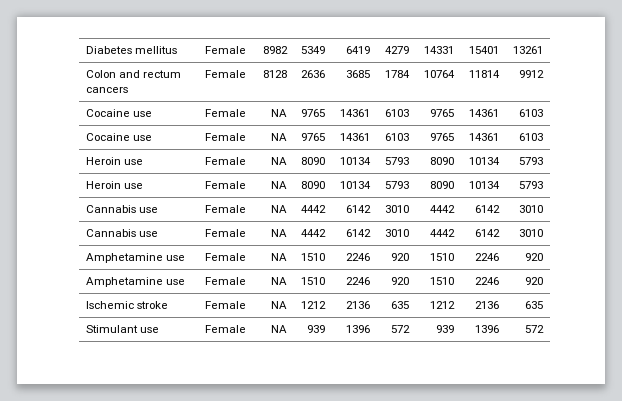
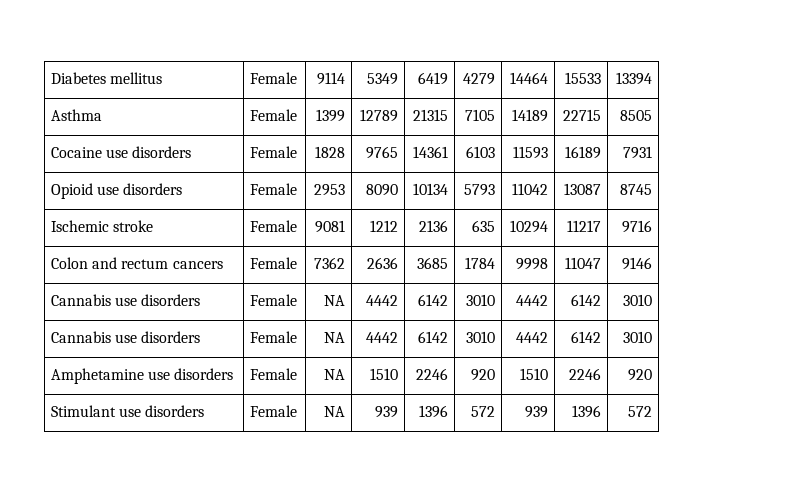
[263,46,289,54] 8982 -> [317,72,346,85] 9114
[424,46,455,54] [469,46,500,54] [513,46,544,54] 14331 | 15401 | 13261 -> [510,72,549,84] [565,72,602,84] [616,72,653,85] [50,109,102,121] [249,109,297,121] [316,109,346,122] [360,109,399,122] [413,109,449,121] [465,109,496,121] [512,109,549,122] [563,109,602,121] [620,110,653,121] [50,146,192,158] [249,146,297,158] [315,146,346,158] [366,146,399,159] [413,146,449,158] [466,146,496,158] [513,146,549,159] [565,146,602,159] [623,146,653,159] [50,183,183,199] [249,183,297,195] [314,184,346,196] [366,184,399,196] [413,183,449,195] [464,184,496,196] [512,183,549,195] [564,183,602,195] [620,184,653,195] [50,220,154,232] [249,220,297,232] [315,220,346,233] [370,220,399,232] [419,220,449,232] [472,220,496,232] [510,220,549,233] [567,220,602,232] [622,220,653,233] 14464 | 15533 | 13394 // Asthma | Female | 1399 | 12789 | 21315 | 7105 | 14189 | 22715 | 8505 // Cocaine use disorders | Female | 1828 | 9765 | 14361 | 6103 | 11593 | 16189 | 7931 // Opioid use disorders | Female | 2953 | 8090 | 10134 | 5793 | 11042 | 13087 | 8745 // Ischemic stroke | Female | 9081 | 1212 | 2136 | 635 | 10294 | 11217 | 9716
[263,70,288,78] 8128 -> [314,257,346,269] 7362
[424,70,456,78] [469,70,501,78] [519,70,545,78] [85,109,153,117] [204,109,246,117] [271,109,288,117] [301,109,326,117] [340,109,371,117] [385,109,410,117] [430,109,455,117] [469,109,500,117] [519,109,544,117] [85,133,153,141] [204,133,246,141] [271,133,288,141] [301,133,326,141] [340,133,371,141] [385,133,410,141] [430,133,455,141] [469,133,500,141] [519,133,544,141] [85,157,144,165] [204,157,246,165] [271,157,288,165] [301,157,326,165] [340,157,372,165] [385,157,410,165] [430,157,455,165] [469,157,501,165] [519,157,544,165] [85,181,144,189] [204,181,246,189] [271,181,288,189] [301,181,326,189] [340,181,372,189] [385,181,410,189] [430,181,455,189] [469,181,501,189] [519,181,544,189] [85,205,159,213] 10764 | 11814 | 9912 // Cocaine use | Female | NA | 9765 | 14361 | 6103 | 9765 | 14361 | 6103 // Cocaine use | Female | NA | 9765 | 14361 | 6103 | 9765 | 14361 | 6103 // Heroin use | Female | NA | 8090 | 10134 | 5793 | 8090 | 10134 | 5793 // Heroin use | Female | NA | 8090 | 10134 | 5793 | 8090 | 10134 | 5793 // Cannabis use -> [516,258,549,270] [565,257,602,269] [622,257,653,270] [50,294,201,306] 9998 | 11047 | 9146 // Cannabis use disorders
(159, 234) none -> [141,331,201,343] disorders
[204,253,246,261] [271,253,288,261] [301,253,326,261] [346,253,371,261] [391,253,410,261] [430,253,455,261] [475,253,500,261] [525,253,544,261] [85,277,186,287] [204,277,246,285] [271,277,288,285] [301,277,326,285] [346,277,371,285] [391,277,410,285] [430,277,455,285] [475,277,500,285] [525,277,544,285] [85,301,169,309] [204,301,246,309] [271,301,288,309] [301,301,327,309] [346,301,371,309] [391,301,410,309] [430,301,456,309] [475,301,500,309] [525,301,544,309] | Female | NA | 1510 | 2246 | 920 | 1510 | 2246 | 920 // Amphetamine use | Female | NA | 1510 | 2246 | 920 | 1510 | 2246 | 920 // Ischemic stroke | Female | NA | 1212 | 2136 | 635 | 1212 | 2136 | 635 -> [174,368,234,380] [249,368,297,380] [324,369,346,380] [370,368,399,380] [416,368,449,380] [471,369,496,381] [520,368,549,380] [569,368,602,380] [628,369,653,381] disorders | Female | NA | 1510 | 2246 | 920 | 1510 | 2246 | 920
(160, 330) none -> [145,405,205,417] disorders

